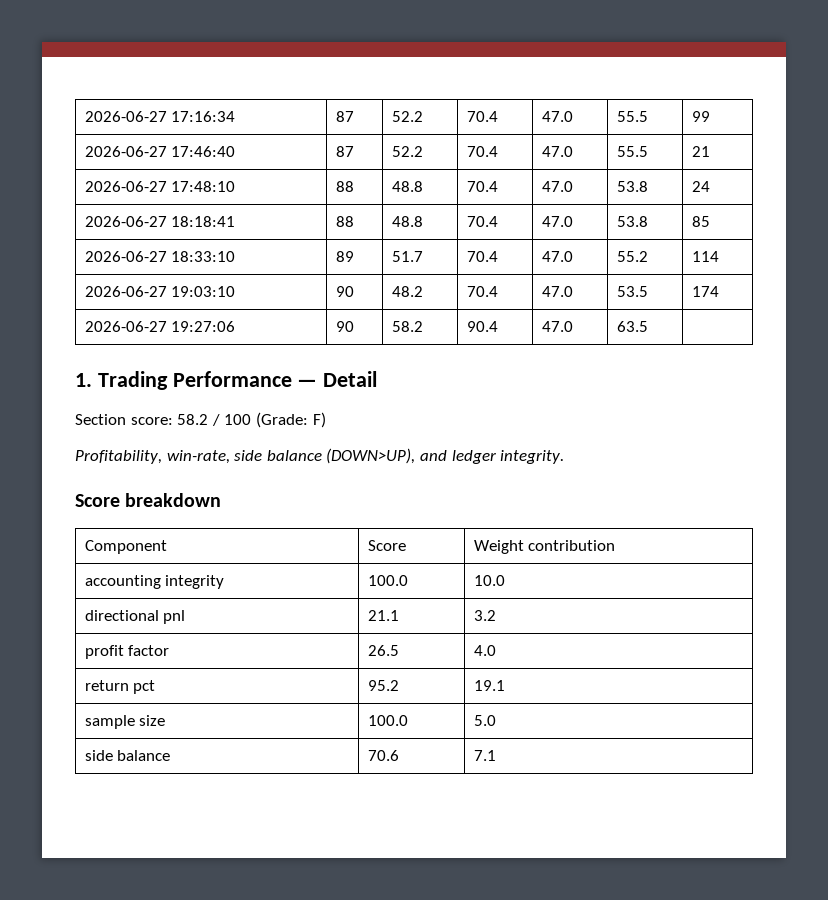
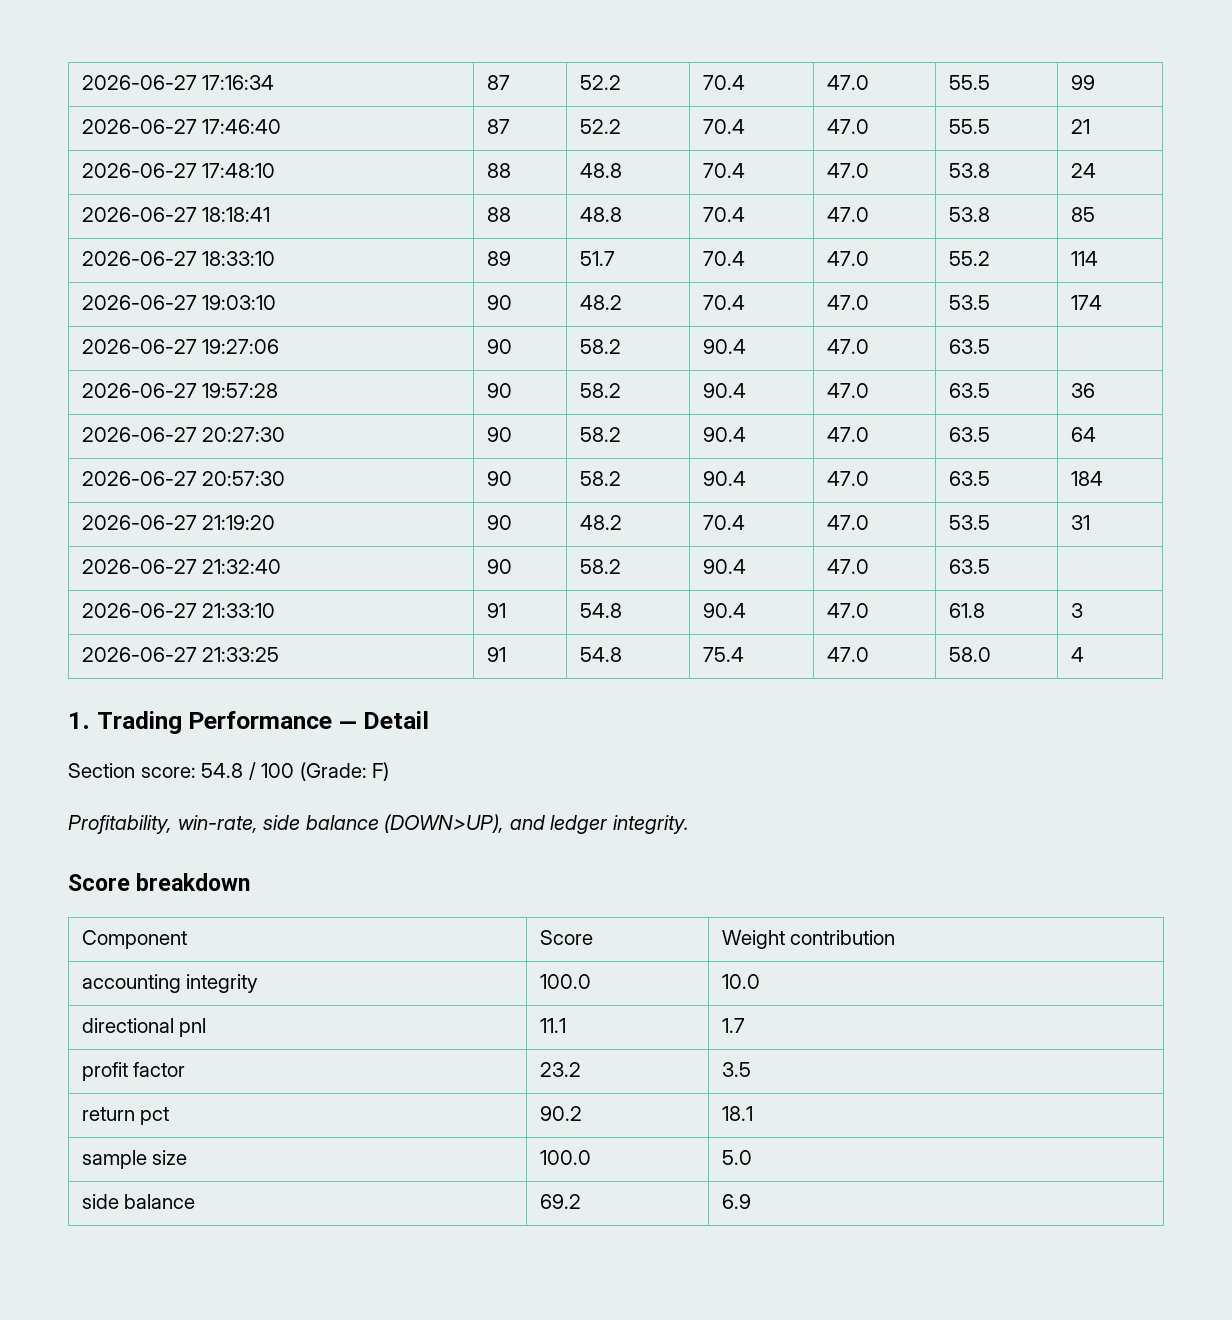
(648, 326) none -> [81,383,279,398] [486,383,512,398] [579,383,621,398] [702,383,746,398] [826,383,869,398] [948,383,990,398] [1070,383,1095,398] [81,427,286,442] [486,427,512,442] [579,427,621,442] [702,427,746,442] [826,427,869,442] [948,427,990,442] [1070,427,1096,442] [81,471,286,486] [486,471,512,486] [579,471,621,486] [702,471,746,486] [826,471,869,486] [948,471,990,486] [1070,471,1103,486] [81,515,276,530] [486,515,512,530] [579,515,622,530] [702,515,745,530] [826,515,869,530] [948,515,990,530] [1070,515,1090,530] [81,559,282,574] [486,559,512,574] [579,559,621,574] [702,559,746,574] [826,559,869,574] [948,559,990,574] [81,603,276,618] [486,603,506,618] [579,603,622,618] [702,603,746,618] [826,603,869,618] [948,603,985,618] [1070,603,1083,618] [81,647,280,662] [486,647,506,662] [579,647,622,662] [702,647,744,662] [826,647,869,662] [948,647,991,662] [1070,647,1084,662] // 2026-06-27 19:57:28 | 90 | 58.2 | 90.4 | 47.0 | 63.5 | 36 // 2026-06-27 20:27:30 | 90 | 58.2 | 90.4 | 47.0 | 63.5 | 64 // 2026-06-27 20:57:30 | 90 | 58.2 | 90.4 | 47.0 | 63.5 | 184 // 2026-06-27 21:19:20 | 90 | 48.2 | 70.4 | 47.0 | 53.5 | 31 // 2026-06-27 21:32:40 | 90 | 58.2 | 90.4 | 47.0 | 63.5 | // 2026-06-27 21:33:10 | 91 | 54.8 | 90.4 | 47.0 | 61.8 | 3 // 2026-06-27 21:33:25 | 91 | 54.8 | 75.4 | 47.0 | 58.0 | 4
[177,414,209,425] 58.2 -> [201,763,244,778] 54.8
[367,610,399,621] [473,610,496,621] 21.1 | 3.2 -> [539,1018,566,1033] [721,1018,745,1033] 11.1 | 1.7
[367,645,399,656] [473,645,496,656] 26.5 | 4.0 -> [539,1062,581,1077] [721,1062,751,1077] 23.2 | 3.5
[367,680,399,691] [473,680,505,691] 95.2 | 19.1 -> [539,1106,582,1121] [721,1106,753,1121] 90.2 | 18.1
[367,750,399,761] [473,750,496,761] 70.6 | 7.1 -> [539,1194,581,1209] [721,1194,751,1209] 69.2 | 6.9

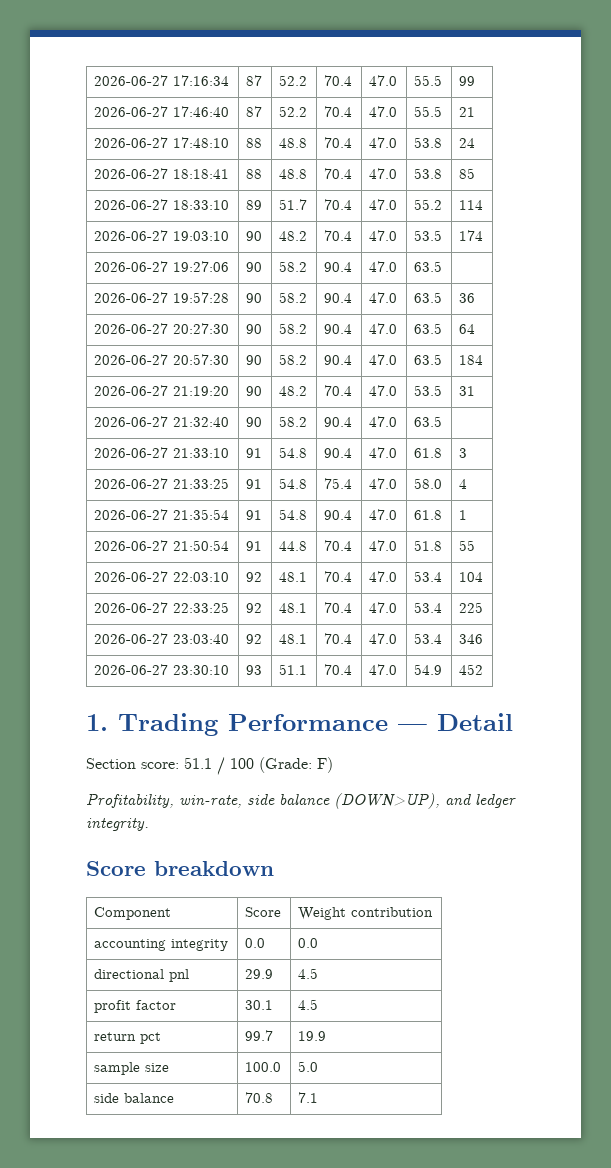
(1084, 654) none -> [94,509,230,520] [246,510,263,520] [279,509,308,520] [324,510,353,520] [369,509,398,520] [414,510,443,520] [459,510,468,520] [94,540,230,551] [246,541,263,551] [279,541,308,551] [324,540,353,551] [369,540,398,551] [414,540,443,551] [459,540,476,551] [94,571,230,582] [246,572,263,582] [279,572,308,582] [324,571,353,582] [369,571,398,582] [414,571,443,582] [459,572,484,582] [94,602,230,613] [246,603,263,613] [279,603,308,613] [324,602,353,613] [369,602,398,613] [414,602,443,613] [459,602,484,613] [94,633,230,644] [246,634,263,644] [279,634,308,644] [324,633,353,644] [369,633,398,644] [414,633,443,644] [459,634,484,644] [94,664,230,675] [246,665,263,675] [279,664,308,675] [324,664,353,675] [369,664,398,675] [414,664,443,675] [459,664,484,675] // 2026-06-27 21:35:54 | 91 | 54.8 | 90.4 | 47.0 | 61.8 | 1 // 2026-06-27 21:50:54 | 91 | 44.8 | 70.4 | 47.0 | 51.8 | 55 // 2026-06-27 22:03:10 | 92 | 48.1 | 70.4 | 47.0 | 53.4 | 104 // 2026-06-27 22:33:25 | 92 | 48.1 | 70.4 | 47.0 | 53.4 | 225 // 2026-06-27 23:03:40 | 92 | 48.1 | 70.4 | 47.0 | 53.4 | 346 // 2026-06-27 23:30:10 | 93 | 51.1 | 70.4 | 47.0 | 54.9 | 452
[201,763,244,778] 54.8 -> [184,757,212,769] 51.1
[539,974,591,989] [721,974,760,989] 100.0 | 10.0 -> [245,938,266,948] [298,938,319,948] 0.0 | 0.0
[539,1018,566,1033] [721,1018,745,1033] 11.1 | 1.7 -> [245,969,274,979] [298,968,319,979] 29.9 | 4.5
[539,1062,581,1077] [721,1062,751,1077] 23.2 | 3.5 -> [245,1000,274,1010] [298,999,319,1010] 30.1 | 4.5
[539,1106,582,1121] [721,1106,753,1121] 90.2 | 18.1 -> [245,1030,274,1041] [298,1031,327,1041] 99.7 | 19.9
[539,1194,581,1209] [721,1194,751,1209] 69.2 | 6.9 -> [245,1092,274,1103] [298,1092,319,1103] 70.8 | 7.1

